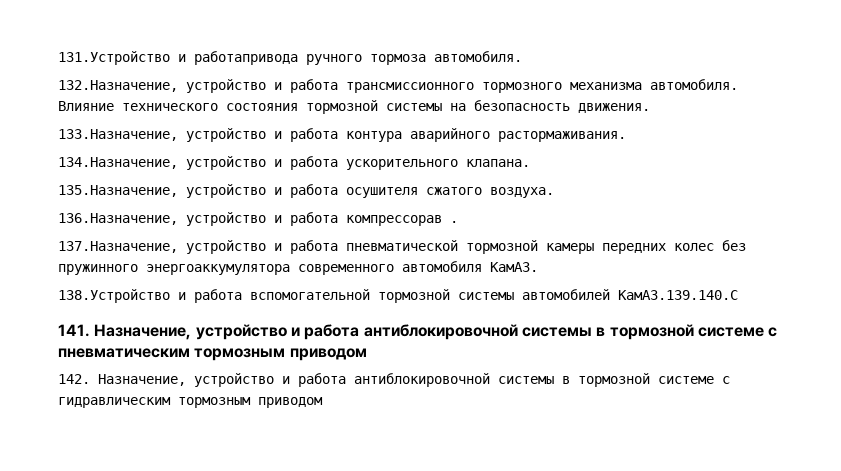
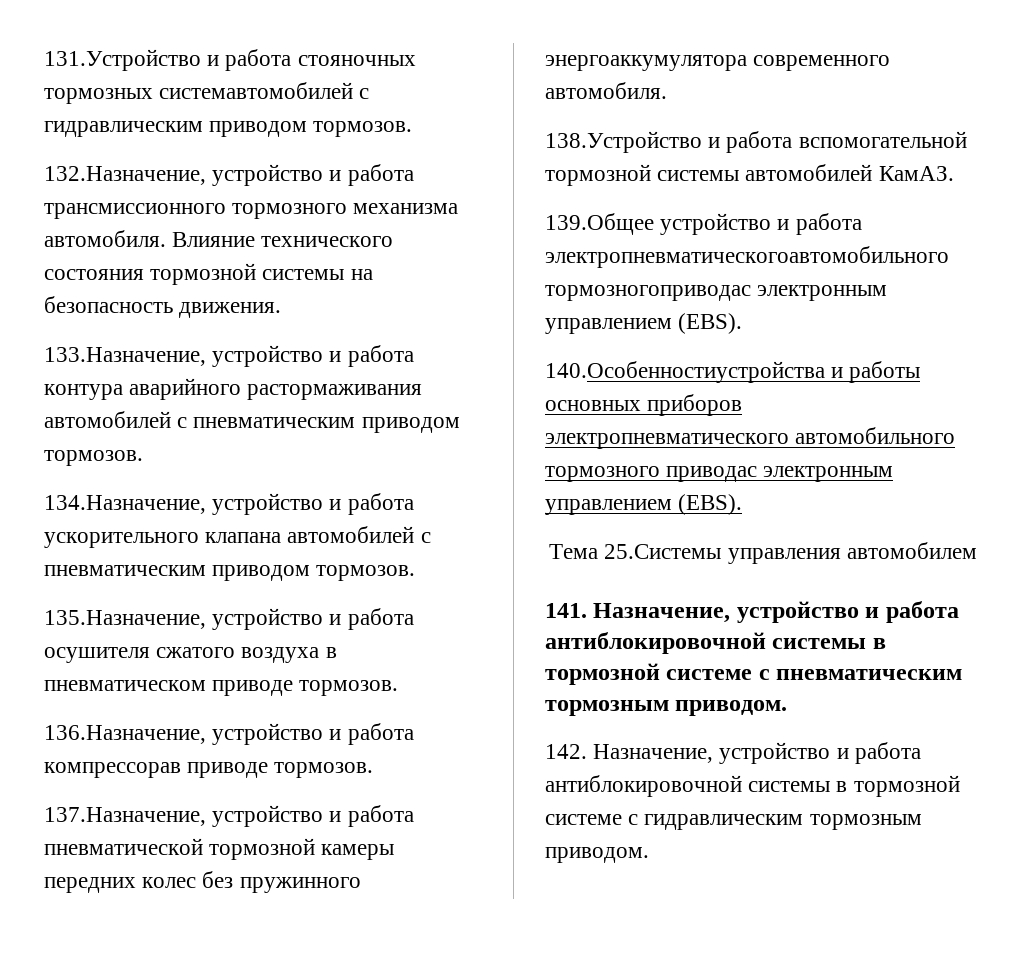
[194,51,522,65] работапривода ручного тормоза автомобиля. -> [225,49,416,71] [44,82,370,104] [44,121,413,137] работа стояночных тормозных системавтомобилей с гидравлическим приводом тормозов.
[498,131,626,142] растормаживания. -> [247,384,423,400] [44,411,460,433] [44,450,143,466] растормаживания автомобилей с пневматическим приводом тормозов.
[466,159,530,167] клапана. -> [205,526,431,543] [44,565,416,581] клапана автомобилей с пневматическим приводом тормозов.
[490,187,554,198] воздуха. -> [241,647,337,663] [44,680,399,696] воздуха в пневматическом приводе тормозов.
[450,221,458,223] . -> [187,762,374,778] приводе тормозов.
[402,261,538,272] автомобиля КамАЗ. -> [545,82,667,99] автомобиля.
[618,290,738,300] КамАЗ.139.140.С -> [878,166,954,181] [545,213,862,235] [545,246,949,268] [545,285,888,301] [545,313,743,334] [545,361,921,383] [545,394,743,416] [545,427,956,449] [545,466,894,482] [545,494,743,515] [549,542,977,564] КамАЗ. // 139.Общее устройство и работа электропневматическогоавтомобильного тормозногоприводас электронным управлением (EBS). // 140.Особенностиустройства и работы основных приборов электропневматического автомобильного тормозного приводас электронным управлением (EBS). // Тема 25.Системы управления автомобилем
[289,348,367,361] приводом -> [675,700,788,716] приводом.
[258,397,323,408] приводом -> [545,847,649,863] приводом.

